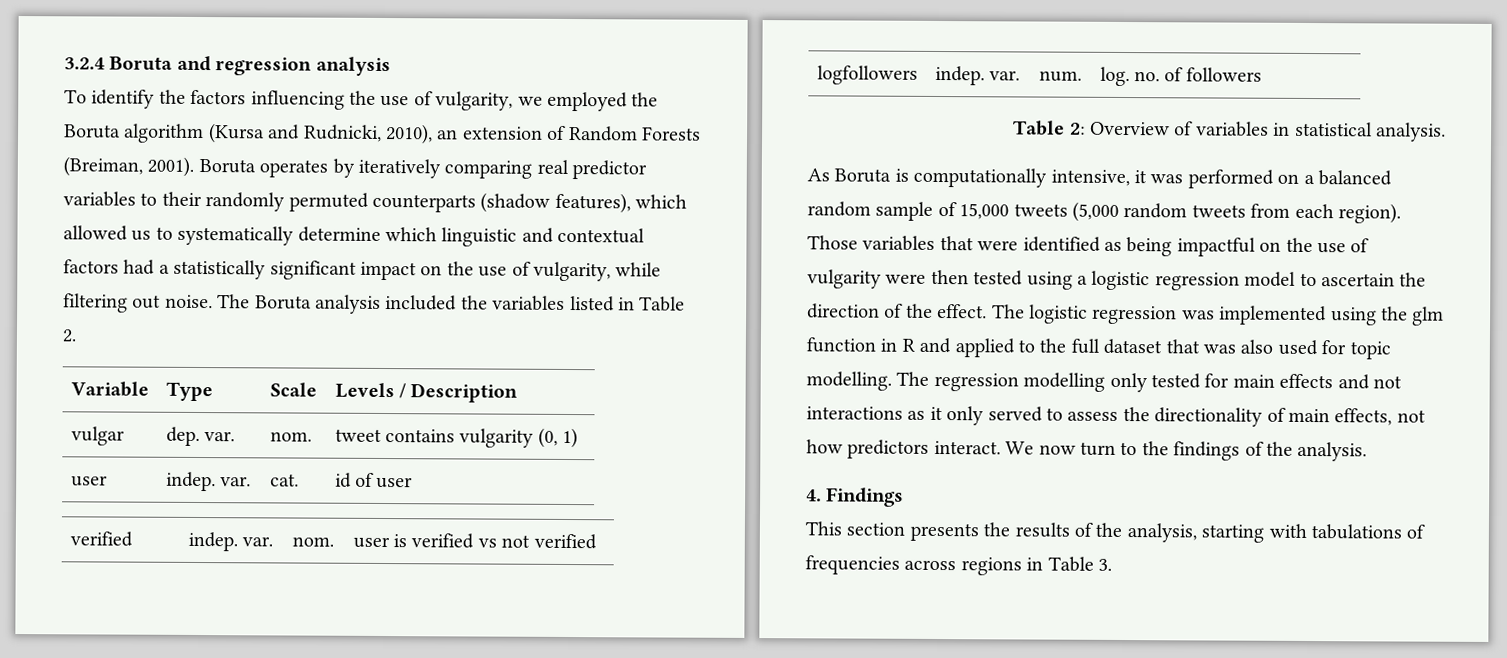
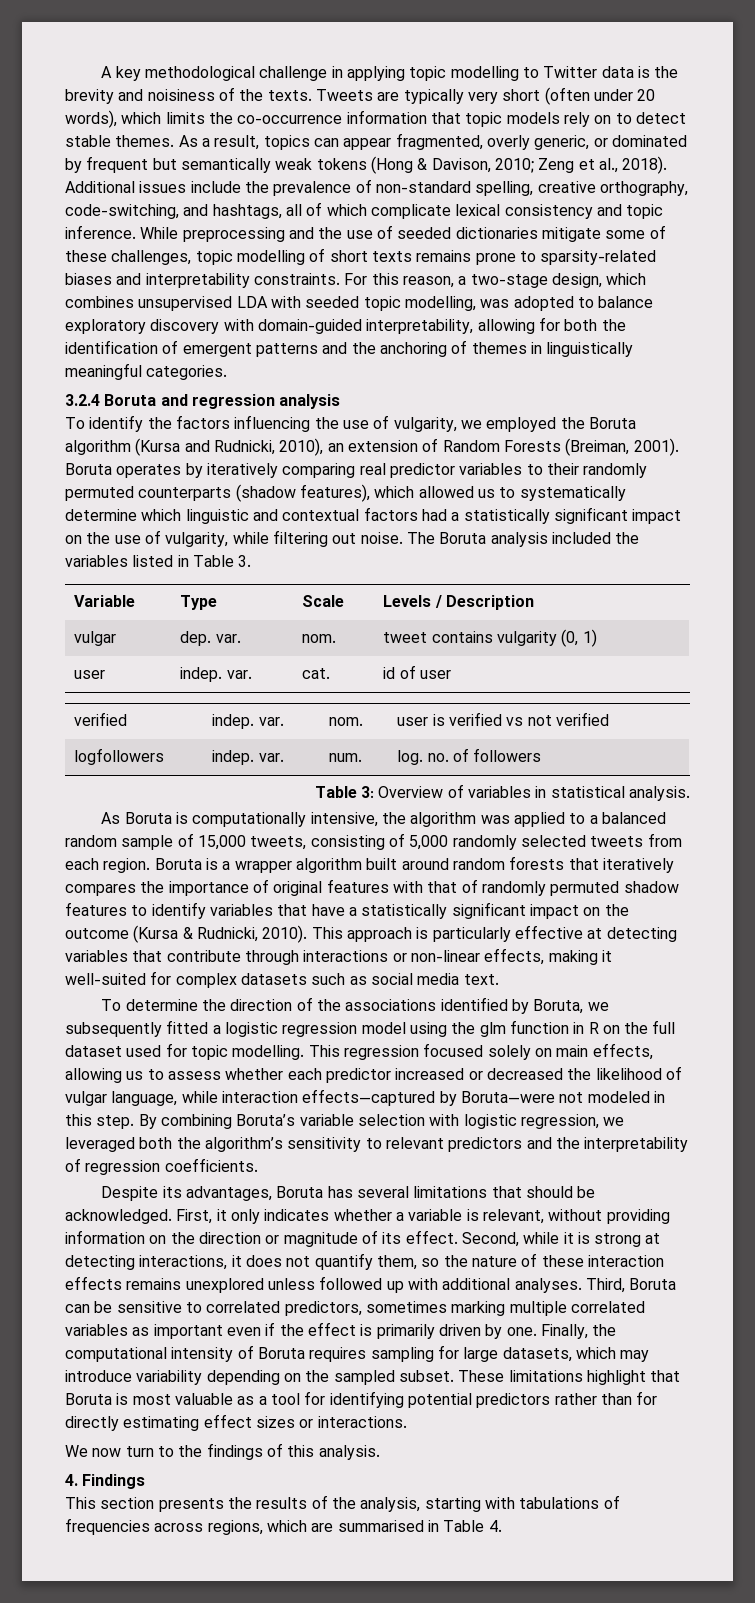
(64, 63) none -> [101,66,679,81] [65,87,656,105] [65,110,686,128] [65,133,687,150] [65,156,668,174] [65,179,688,196] [65,202,664,219] [65,225,666,242] [65,248,657,265] [65,273,647,288] [65,296,654,311] [65,317,626,334] [65,340,634,357] [65,363,228,380] A key methodological challenge in applying topic modelling to Twitter data is the brevity and noisiness of the texts. Tweets are typically very short (often under 20 words), which limits the co-occurrence information that topic models rely on to detect stable themes. As a result, topics can appear fragmented, overly generic, or dominated by frequent but semantically weak tokens (Hong & Davison, 2010; Zeng et al., 2018). Additional issues include the prevalence of non-standard spelling, creative orthography, code-switching, and hashtags, all of which complicate lexical consistency and topic inference. While preprocessing and the use of seeded dictionaries mitigate some of these challenges, topic modelling of short texts remains prone to sparsity-related biases and interpretability constraints. For this reason, a two-stage design, which combines unsupervised LDA with seeded topic modelling, was adopted to balance exploratory discovery with domain-guided interpretability, allowing for both the identification of emergent patterns and the anchoring of themes in linguistically meaningful categories. //
[62,329,76,343] 2. -> [238,555,252,567] 3.
[1069,122,1086,135] 2: -> [361,786,375,798] 3:
[1134,169,1300,189] it was performed on -> [382,812,586,827] the algorithm was applied to
[1013,201,1401,224] [807,235,1370,257] [807,269,1427,291] [807,303,1328,326] tweets (5,000 random tweets from each region). Those variables that were identified as being impactful on the use of vulgarity were then tested using a logistic regression model to ascertain the direction of the effect. The logistic regression was implemented -> [250,833,682,850] [65,856,674,873] [65,879,679,896] [65,902,629,919] [65,925,677,943] [65,948,612,965] [65,971,499,988] [101,997,609,1014] [65,1020,406,1037] tweets, consisting of 5,000 randomly selected tweets from each region. Boruta is a wrapper algorithm built around random forests that iteratively compares the importance of original features with that of randomly permuted shadow features to identify variables that have a statistically significant impact on the outcome (Kursa & Rudnicki, 2010). This approach is particularly effective at detecting variables that contribute through interactions or non-linear effects, making it well-suited for complex datasets such as social media text. // To determine the direction of the associations identified by Boruta, we subsequently fitted a logistic regression model
[919,337,1391,360] [806,371,1402,393] [806,406,1426,427] [806,439,1001,459] and applied to the full dataset that was also used for topic modelling. The regression modelling only tested for main effects and not interactions as it only served to assess the directionality of main effects, not how predictors interact. -> [602,1020,676,1034] [65,1043,653,1060] [65,1066,682,1083] [65,1089,665,1106] [65,1114,625,1129] [65,1137,689,1152] [65,1158,258,1175] [101,1186,596,1201] [65,1209,670,1224] [65,1230,661,1247] [65,1253,664,1270] [65,1276,677,1293] [65,1301,645,1316] [65,1322,617,1339] [65,1345,650,1362] [65,1370,681,1385] [65,1391,658,1408] [65,1414,407,1431] on the full dataset used for topic modelling. This regression focused solely on main effects, allowing us to assess whether each predictor increased or decreased the likelihood of vulgar language, while interaction effects—captured by Boruta—were not modeled in this step. By combining Boruta’s variable selection with logistic regression, we leveraged both the algorithm’s sensitivity to relevant predictors and the interpretability of regression coefficients. // Despite its advantages, Boruta has several limitations that should be acknowledged. First, it only indicates whether a variable is relevant, without providing information on the direction or magnitude of its effect. Second, while it is strong at detecting interactions, it does not quantify them, so the nature of these interaction effects remains unexplored unless followed up with additional analyses. Third, Boruta can be sensitive to correlated predictors, sometimes marking multiple correlated variables as important even if the effect is primarily driven by one. Finally, the computational intensity of Boruta requires sampling for large datasets, which may introduce variability depending on the sampled subset. These limitations highlight that Boruta is most valuable as a tool for identifying potential predictors rather than for directly estimating effect sizes or interactions. //
[1266,441,1293,456] the -> [287,1445,315,1457] this
[960,556,1112,576] regions in Table 3. -> [207,1520,502,1535] regions, which are summarised in Table 4.

